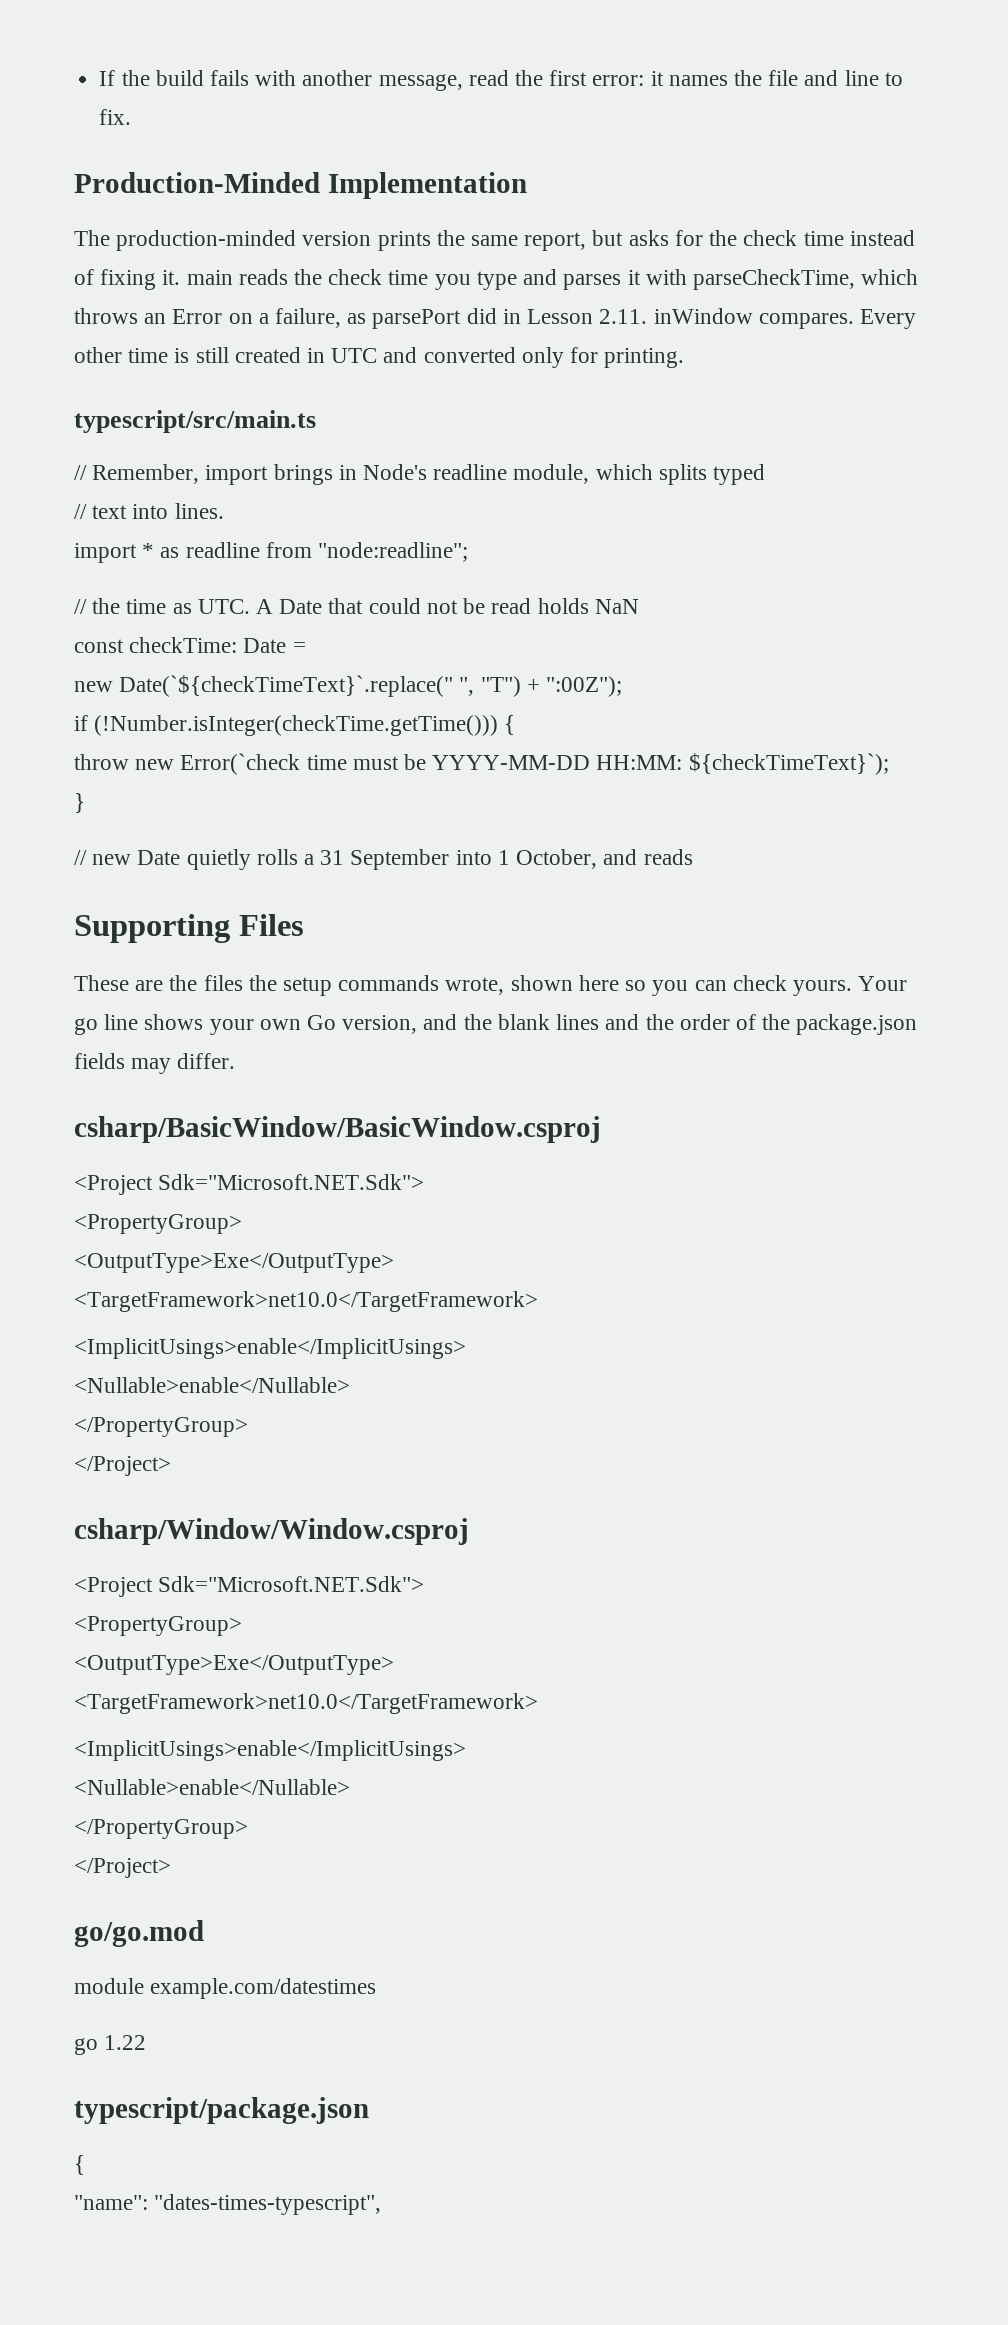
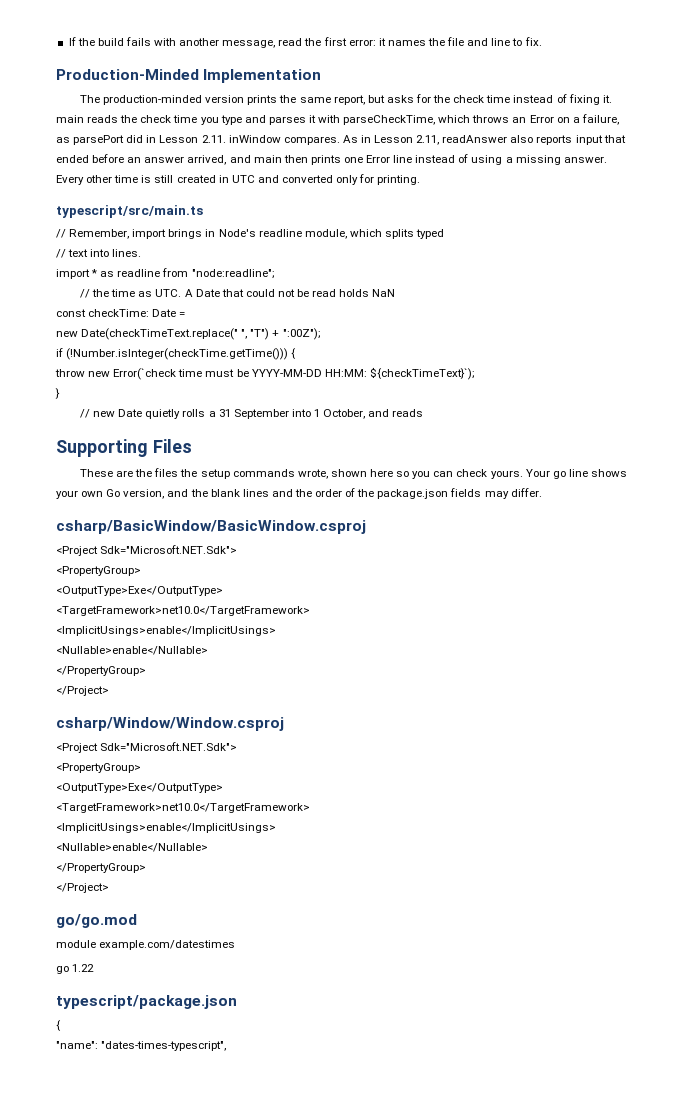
(854, 321) none -> [342,135,626,145] [56,154,607,165] As in Lesson 2.11, readAnswer also reports input that ended before an answer arrived, and main then prints one Error line instead of using a missing answer.
[119,675,454,697] Date(`${checkTimeText}`.replace(" -> [81,328,239,340] Date(checkTimeText.replace("

